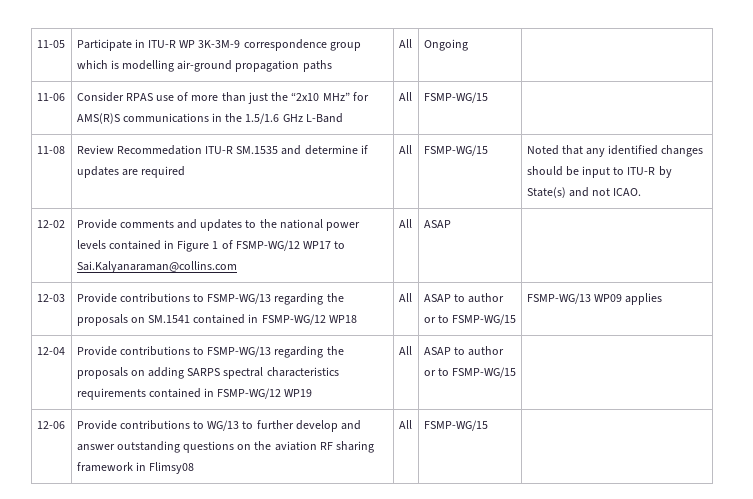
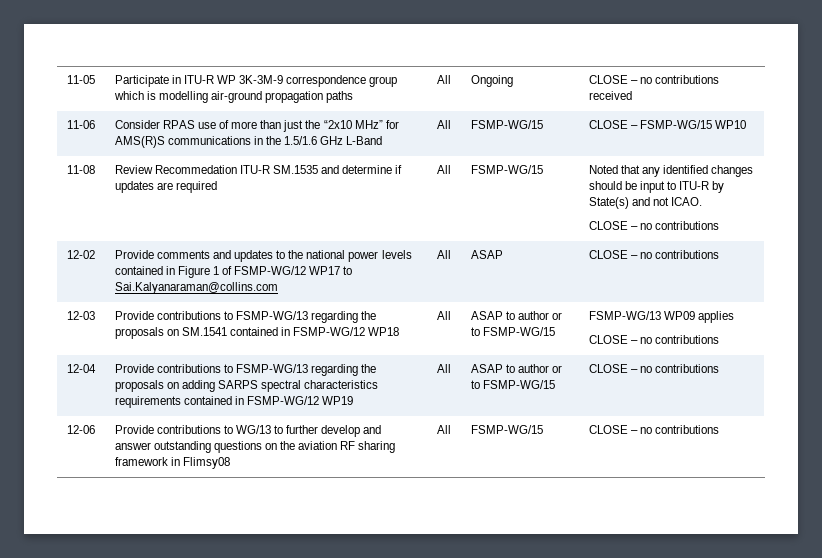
(468, 45) none -> [588,75,719,84] [588,91,632,100] CLOSE – no contributions received
(488, 97) none -> [588,120,746,129] CLOSE – FSMP-WG/15 WP10
(642, 192) none -> [588,221,719,230] // CLOSE – no contributions
(451, 224) none -> [588,250,719,259] CLOSE – no contributions
(662, 299) none -> [588,335,719,344] // CLOSE – no contributions
(516, 372) none -> [588,364,719,373] CLOSE – no contributions
(488, 425) none -> [588,425,719,434] CLOSE – no contributions

